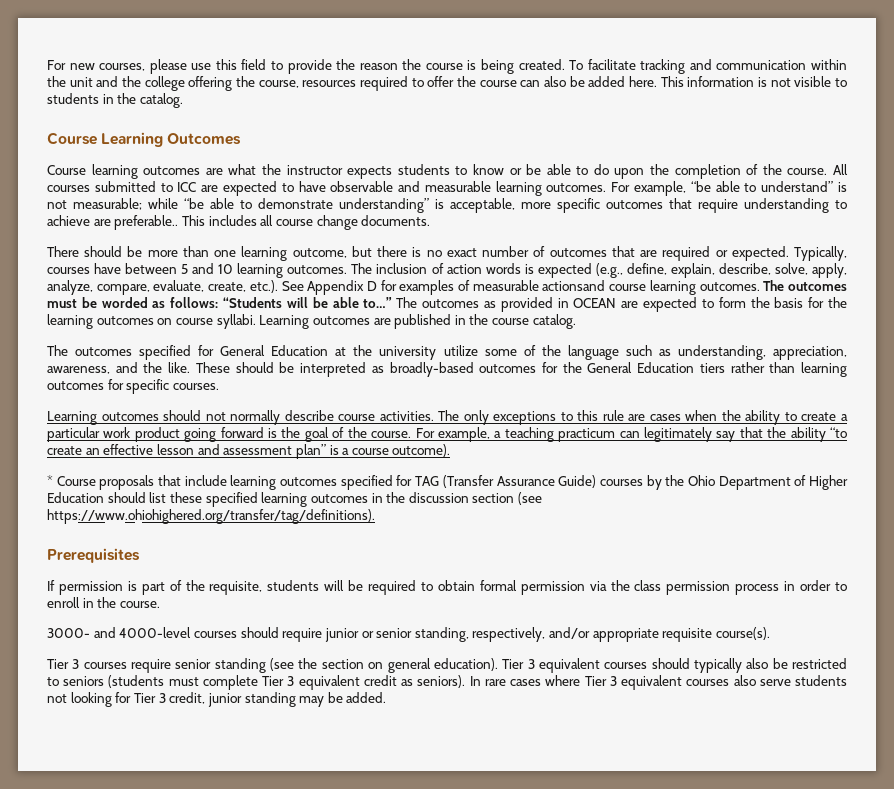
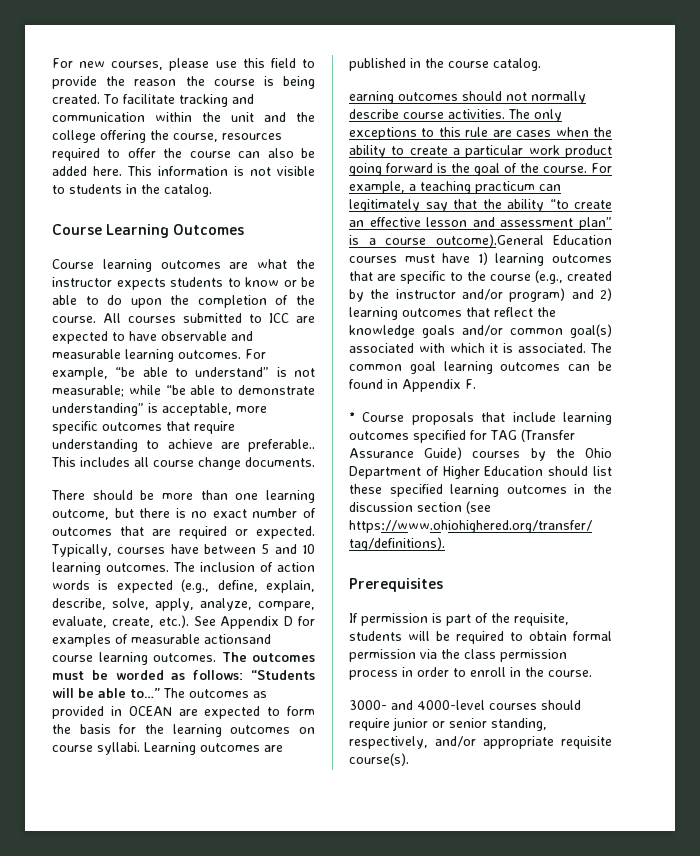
[47,345,847,360] [47,362,847,377] [47,379,219,394] [47,411,97,425] The outcomes specified for General Education at the university utilize some of the language such as understanding, appreciation, awareness, and the like. These should be interpreted as broadly-based outcomes for the General Education tiers rather than learning outcomes for specific courses. // Learning -> [349,91,394,104] earning
[392,444,451,457] outcome). -> [435,234,612,247] [349,252,612,266] [349,270,612,284] [349,288,612,302] [349,307,556,320] [349,324,612,338] [349,343,612,353] [349,361,612,374] [349,379,476,392] outcome).General Education courses must have 1) learning outcomes that are specific to the course (e.g., created by the instructor and/or program) and 2) learning outcomes that reflect the knowledge goals and/or common goal(s) associated with which it is associated. The common goal learning outcomes can be found in Appendix F.
[47,658,848,673] [47,675,847,690] [47,692,387,707] // Tier 3 courses require senior standing (see the section on general education). Tier 3 equivalent courses should typically also be restricted to seniors (students must complete Tier 3 equivalent credit as seniors). In rare cases where Tier 3 equivalent courses also serve students not looking for Tier 3 credit, junior standing may be added. -> (409, 759) none

